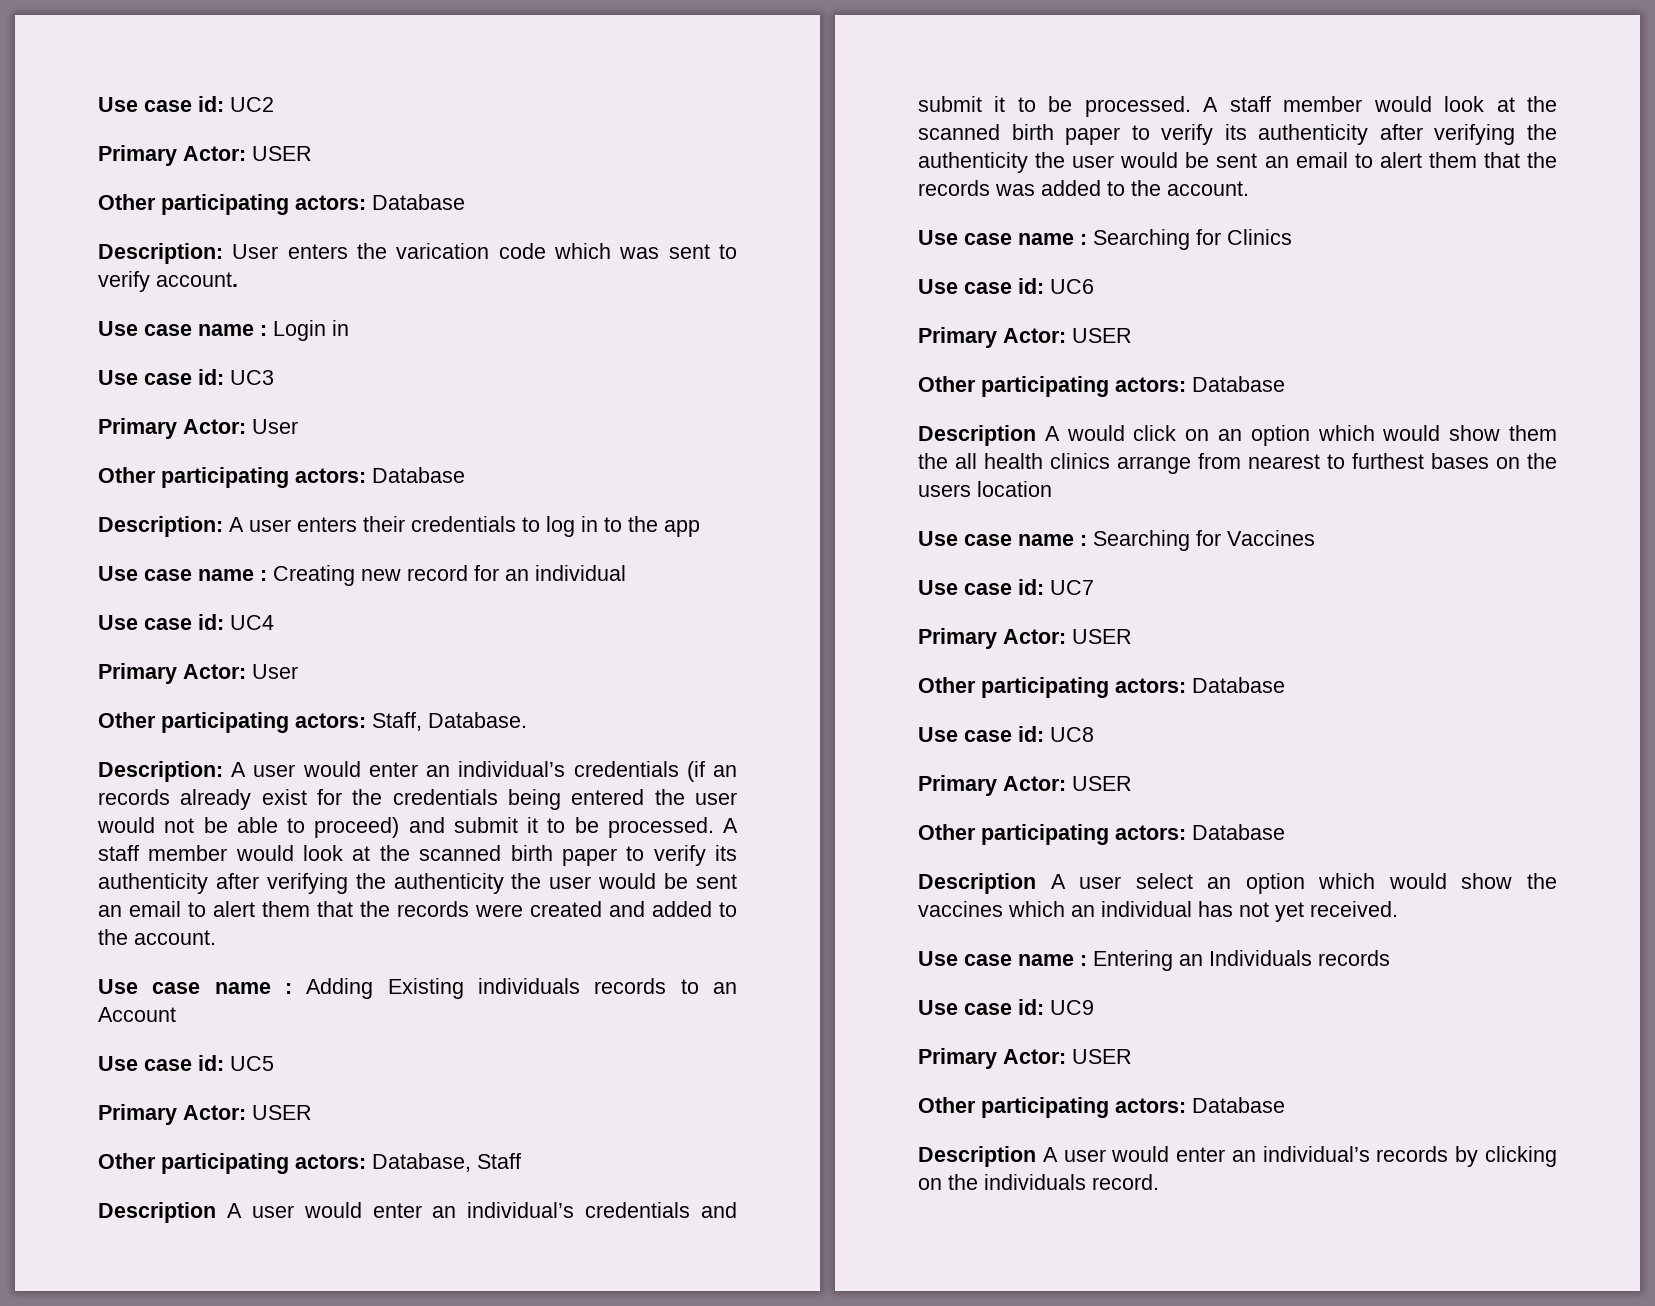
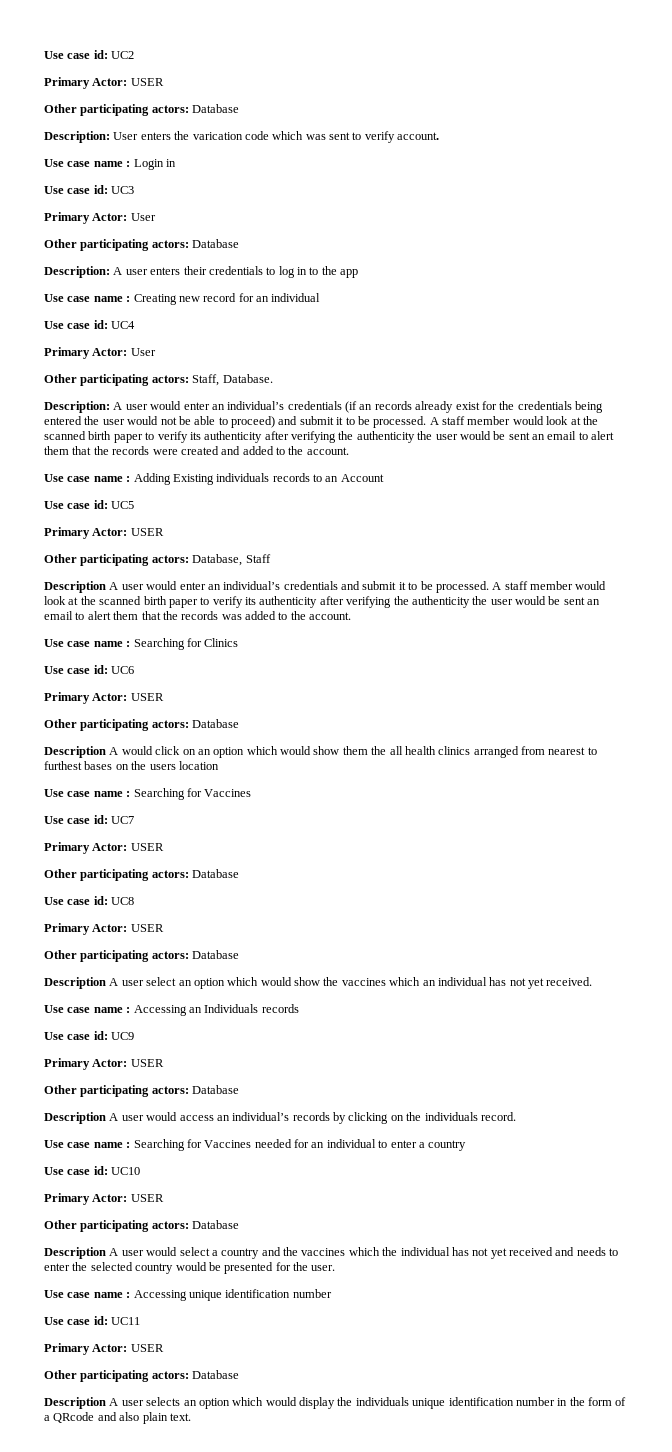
[1117,456,1191,474] arrange -> [473,746,519,758] arranged
[1093,950,1173,971] Entering -> [133,1005,187,1016] Accessing
[1176,1147,1226,1162] enter -> [179,1115,214,1121] access
(1159, 1182) none -> [44,1139,467,1151] [44,1166,141,1175] [44,1193,164,1205] [44,1220,240,1232] [44,1247,619,1259] [44,1262,336,1274] [44,1289,332,1301] [44,1316,141,1325] [44,1343,164,1355] [44,1370,240,1382] [44,1397,627,1409] [44,1412,191,1424] // Use case name : Searching for Vaccines needed for an individual to enter a country // Use case id: UC10 // Primary Actor: USER // Other participating actors: Database // Description A user would select a country and the vaccines which the individual has not yet received and needs to enter the selected country would be presented for the user. // Use case name : Accessing unique identification number // Use case id: UC11 // Primary Actor: USER // Other participating actors: Database // Description A user selects an option which would display the individuals unique identification number in the form of a QRcode and also plain text.

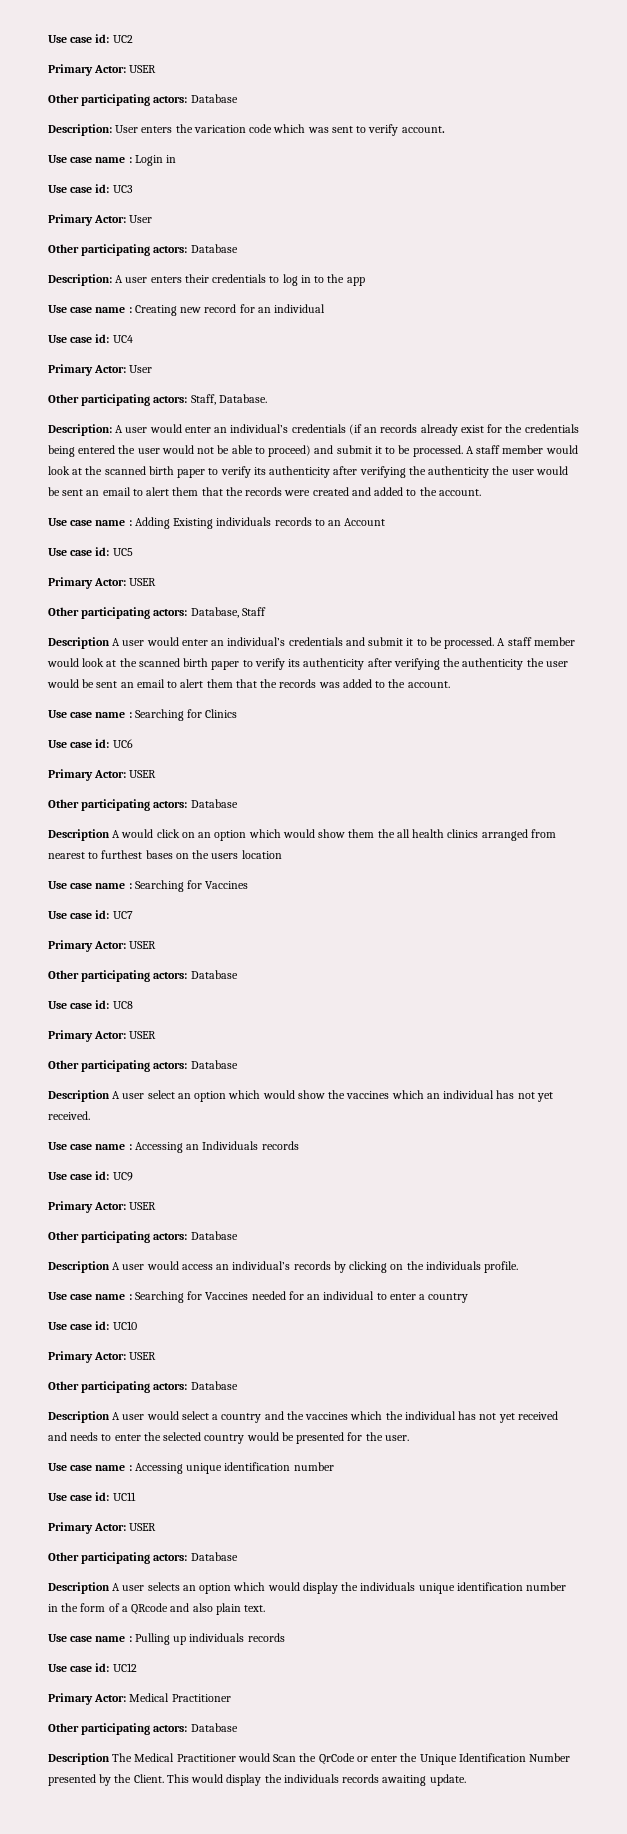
[480,1112,516,1121] record. -> [484,1261,519,1273] profile.
(191, 1417) none -> [48,1633,285,1645] [48,1663,137,1672] [48,1693,231,1705] [48,1723,238,1735] [48,1753,571,1765] [48,1774,466,1786] // Use case name : Pulling up individuals records // Use case id: UC12 // Primary Actor: Medical Practitioner // Other participating actors: Database // Description The Medical Practitioner would Scan the QrCode or enter the Unique Identification Number presented by the Client. This would display the individuals records awaiting update.

